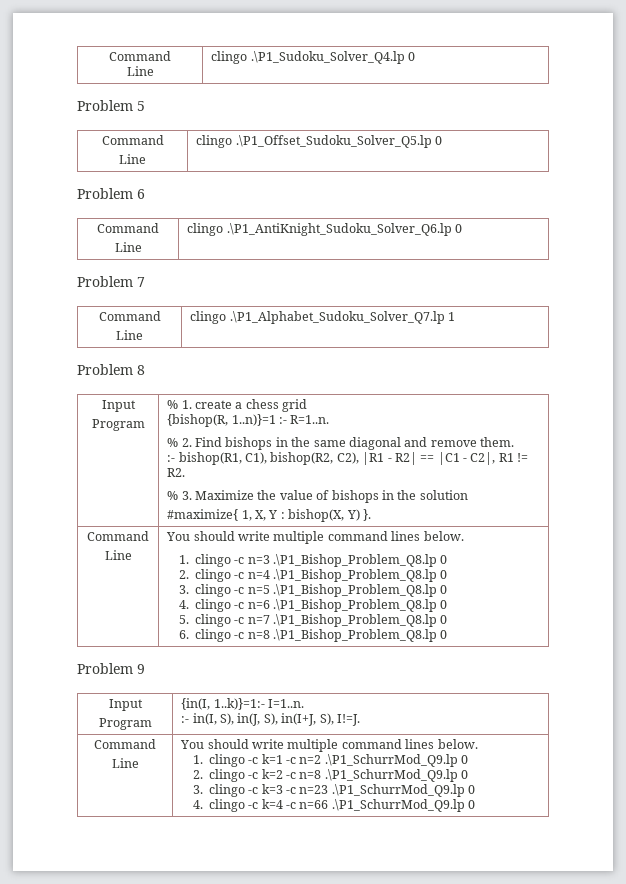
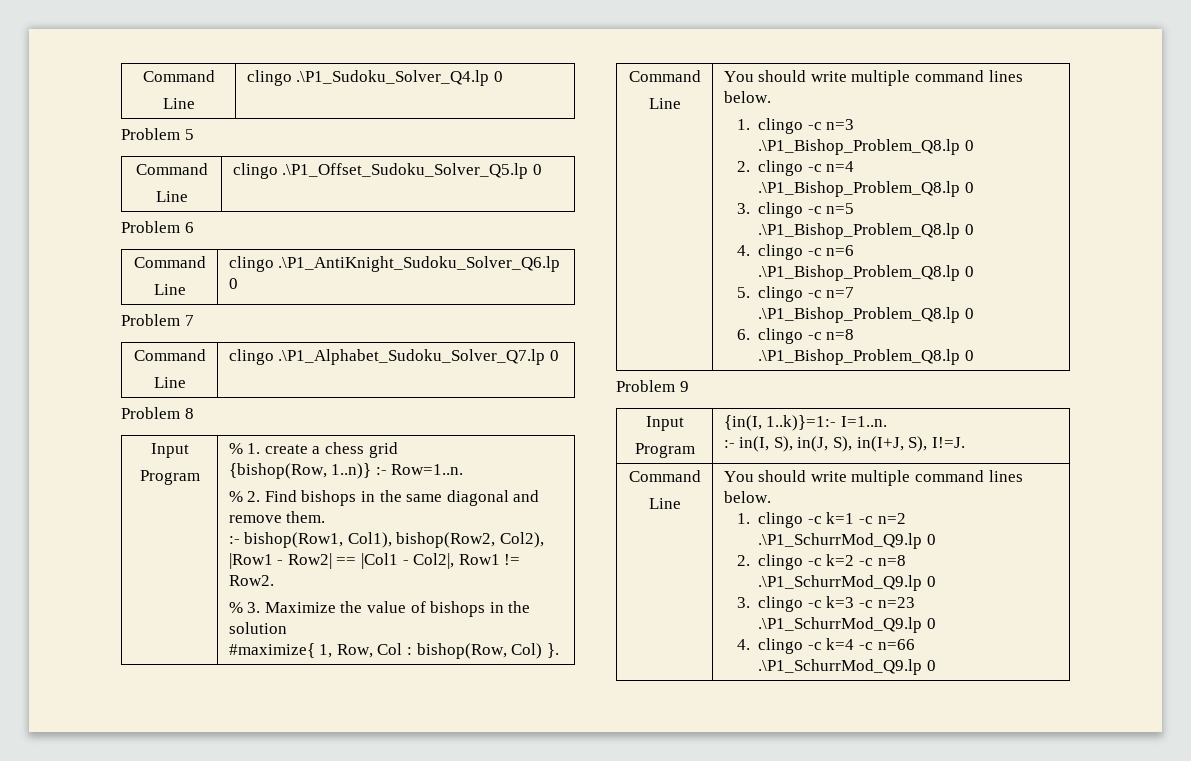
[448,312,456,321] 1 -> [549,350,559,361] 0
[167,414,330,427] {bishop(R, 1..n)}=1 :- R=1..n. -> [228,463,464,479] {bishop(Row, 1..n)} :- Row=1..n.
[178,452,529,465] [167,468,186,477] bishop(R1, C1), bishop(R2, C2), |R1 - R2| == |C1 - C2|, R1 != R2. -> [244,532,544,548] [228,553,521,569] [228,575,274,586] bishop(Row1, Col1), bishop(Row2, Col2), |Row1 - Row2| == |Col1 - Col2|, Row1 != Row2.
[255,509,360,522] X, Y : bishop(X, Y) -> [336,643,543,659] Row, Col : bishop(Row, Col)

